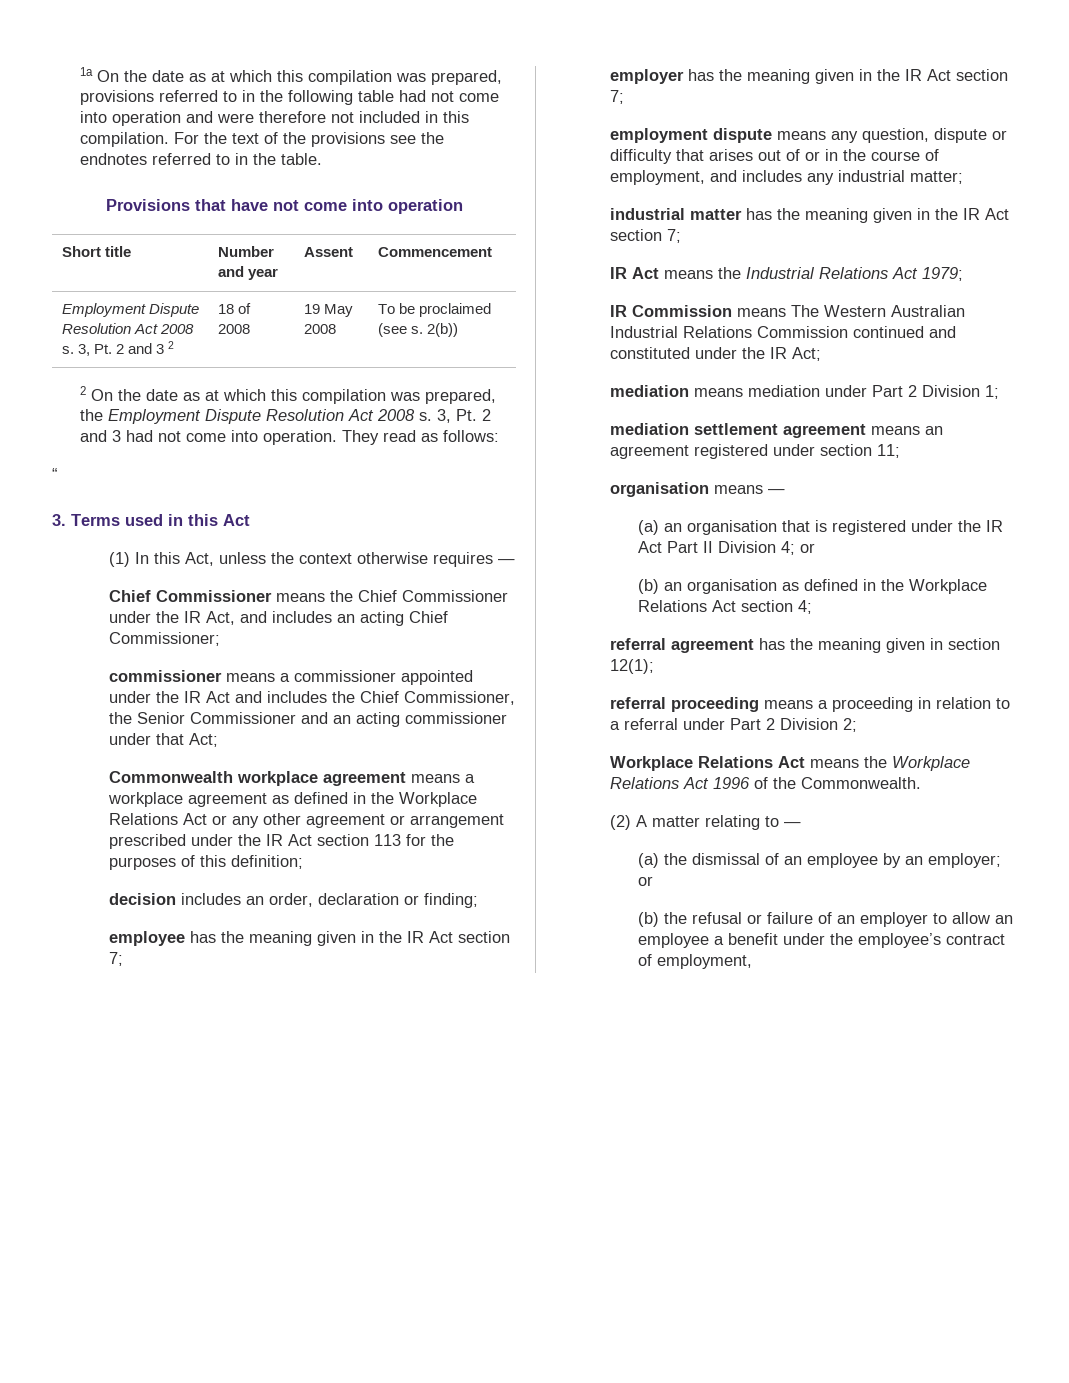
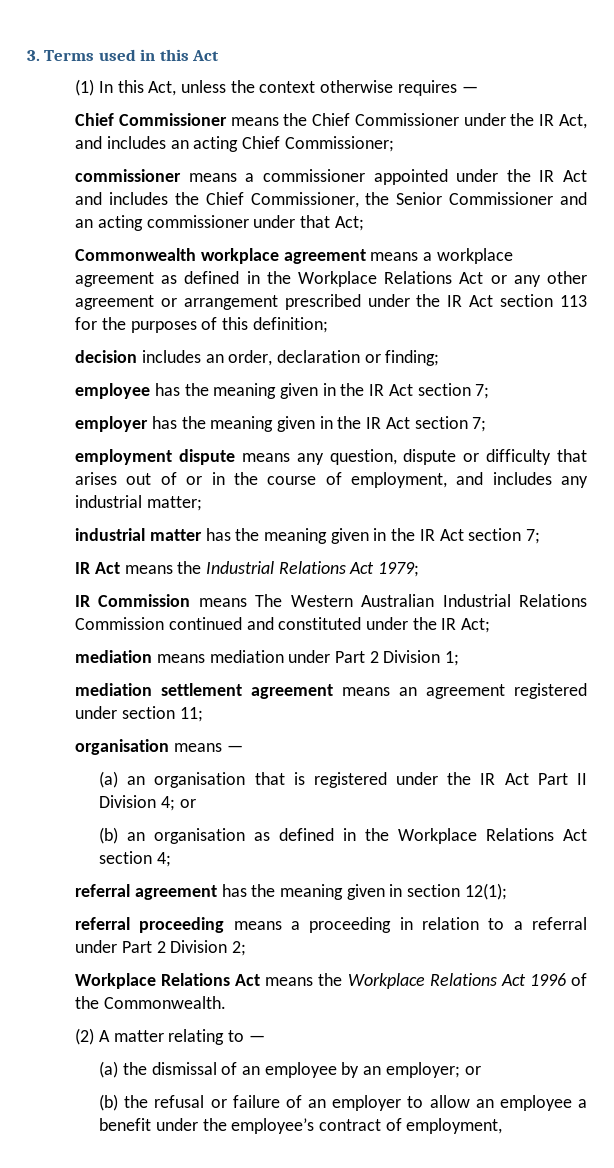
[80,67,503,85] [80,90,500,105] [80,111,470,126] [80,132,445,147] [80,153,323,165] [105,199,463,214] [61,246,131,257] [217,246,274,257] [217,266,278,280] [303,247,353,257] [377,247,492,257] [61,303,199,317] [61,323,194,334] [61,341,174,356] [217,303,251,314] [217,324,250,334] [303,304,353,317] [303,324,336,334] [377,303,491,317] [377,323,458,337] [80,386,497,404] [80,409,492,424] [80,430,500,445] [52,468,58,480] 1a On the date as at which this compilation was prepared, provisions referred to in the following table had not come into operation and were therefore not included in this compilation. For the text of the provisions see the endnotes referred to in the table. // Provisions that have not come into operation // Short title | Number and year | Assent | Commencement // Employment Dispute Resolution Act 2008 s. 3, Pt. 2 and 3 2 | 18 of 2008 | 19 May 2008 | To be proclaimed (see s. 2(b)) // 2 On the date as at which this compilation was prepared, the Employment Dispute Resolution Act 2008 s. 3, Pt. 2 and 3 had not come into operation. They read as follows: // “ // -> (27, 55) none

